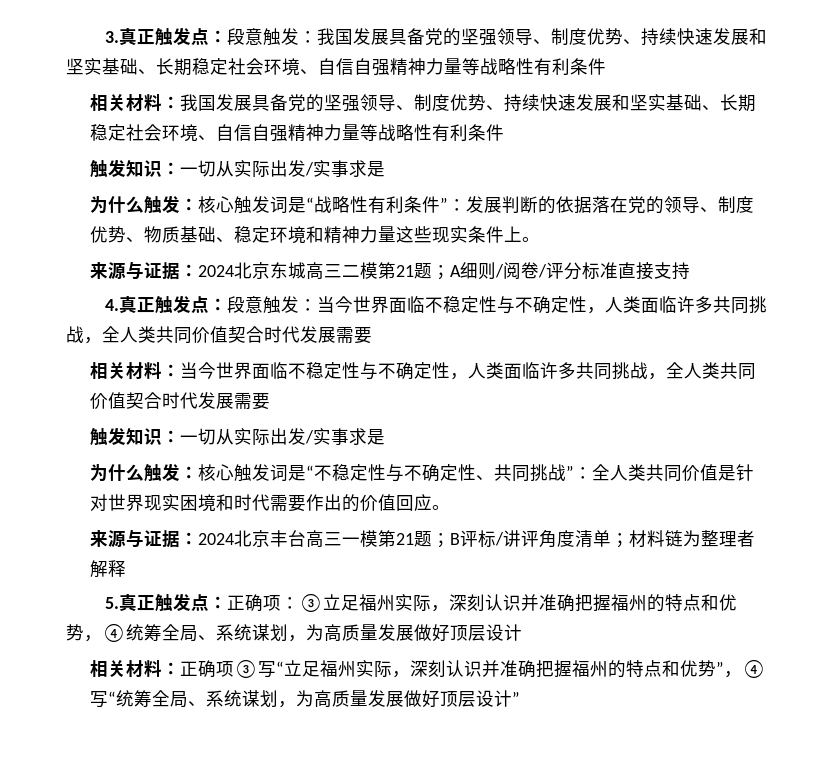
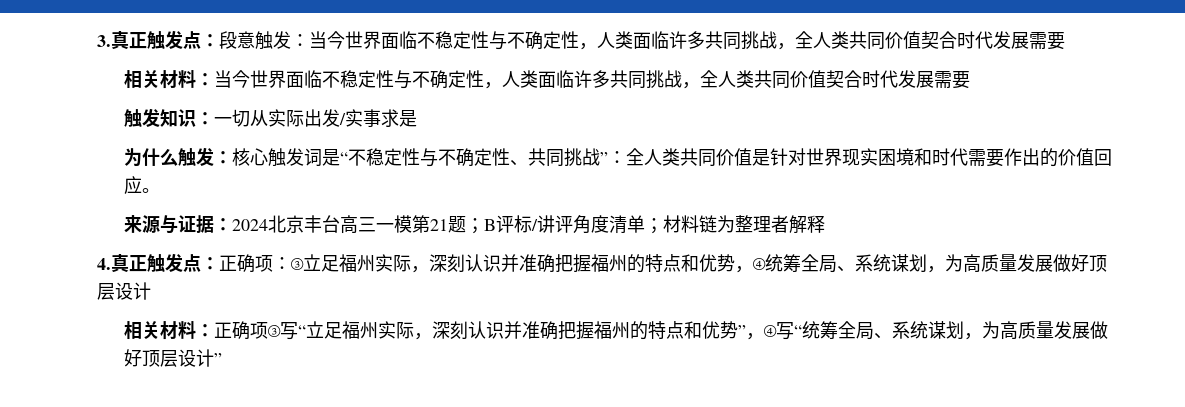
[316,28,767,46] [66,58,606,76] [90,94,757,112] [90,124,505,142] [90,159,386,178] [90,195,755,214] [90,226,541,244] [90,261,691,280] [104,295,317,314] 我国发展具备党的坚强领导、制度优势、持续快速发展和坚实基础、长期稳定社会环境、自信自强精神力量等战略性有利条件 // 相关材料：我国发展具备党的坚强领导、制度优势、持续快速发展和坚实基础、长期稳定社会环境、自信自强精神力量等战略性有利条件 // 触发知识：一切从实际出发/实事求是 // 为什么触发：核心触发词是“战略性有利条件”：发展判断的依据落在党的领导、制度优势、物质基础、稳定环境和精神力量这些现实条件上。 // 来源与证据：2024北京东城高三二模第21题；A细则/阅卷/评分标准直接支持 // 4.真正触发点：段意触发： -> (309, 40) none
[104,597,119,609] 5. -> [97,258,111,270] 4.

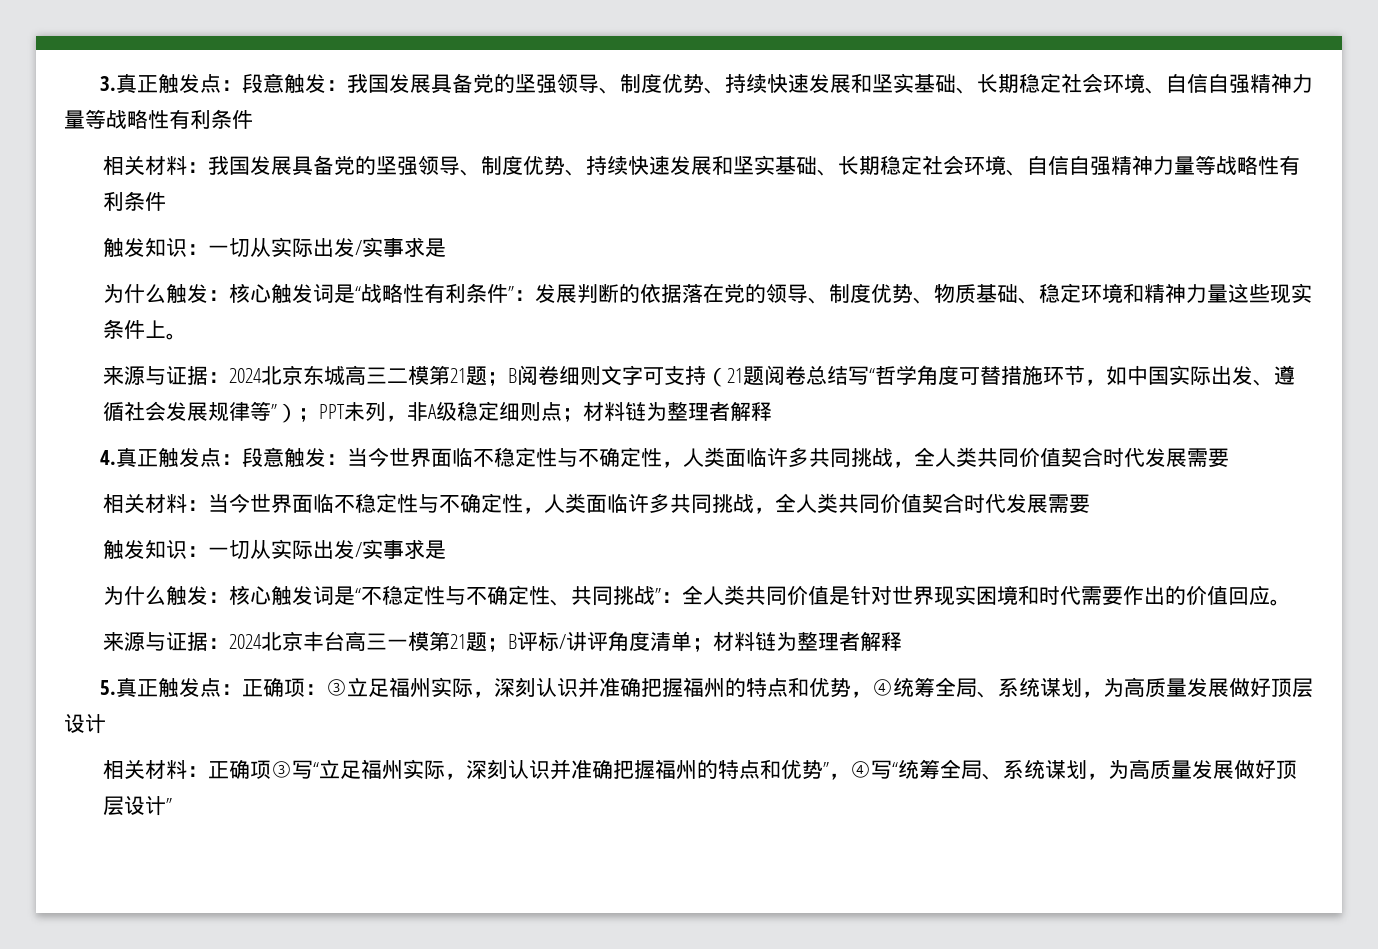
(309, 40) none -> [346,73,1313,94] [64,109,253,129] [103,155,1301,176] [103,191,167,211] [103,237,447,258] [103,283,1313,304] [103,319,188,340] [103,365,1296,387] [103,401,773,423] [99,447,347,468] 我国发展具备党的坚强领导、制度优势、持续快速发展和坚实基础、长期稳定社会环境、自信自强精神力量等战略性有利条件 // 相关材料：我国发展具备党的坚强领导、制度优势、持续快速发展和坚实基础、长期稳定社会环境、自信自强精神力量等战略性有利条件 // 触发知识：一切从实际出发/实事求是 // 为什么触发：核心触发词是“战略性有利条件”：发展判断的依据落在党的领导、制度优势、物质基础、稳定环境和精神力量这些现实条件上。 // 来源与证据：2024北京东城高三二模第21题；B阅卷细则文字可支持（21题阅卷总结写“哲学角度可替措施环节，如中国实际出发、遵循社会发展规律等”）；PPT未列，非A级稳定细则点；材料链为整理者解释 // 4.真正触发点：段意触发：
[97,258,111,270] 4. -> [99,680,116,695] 5.

